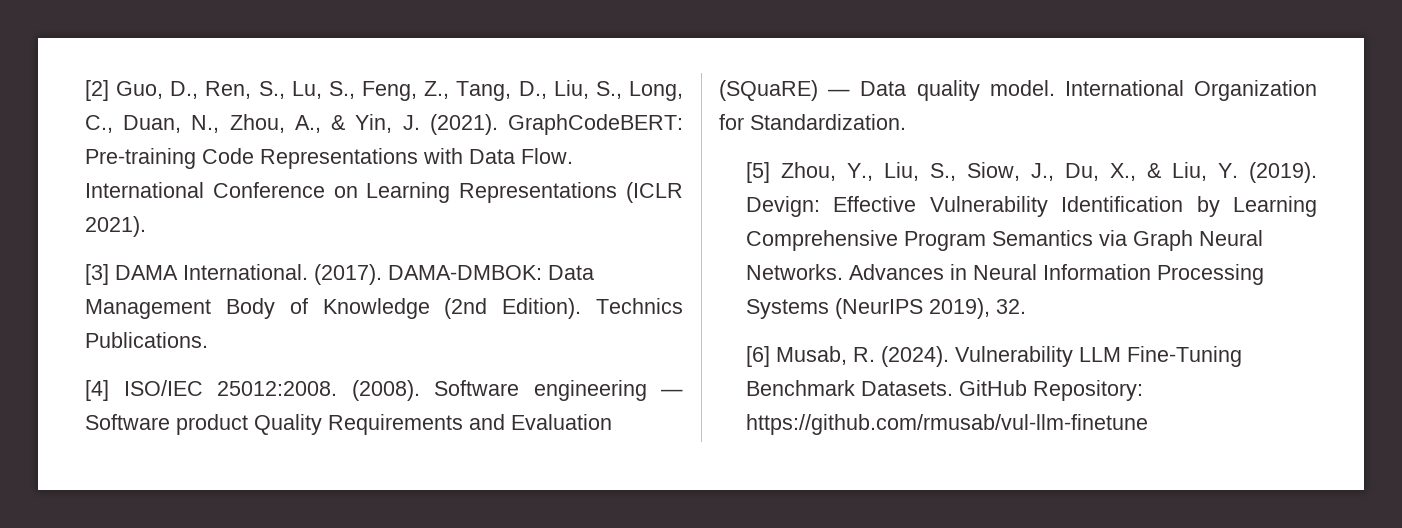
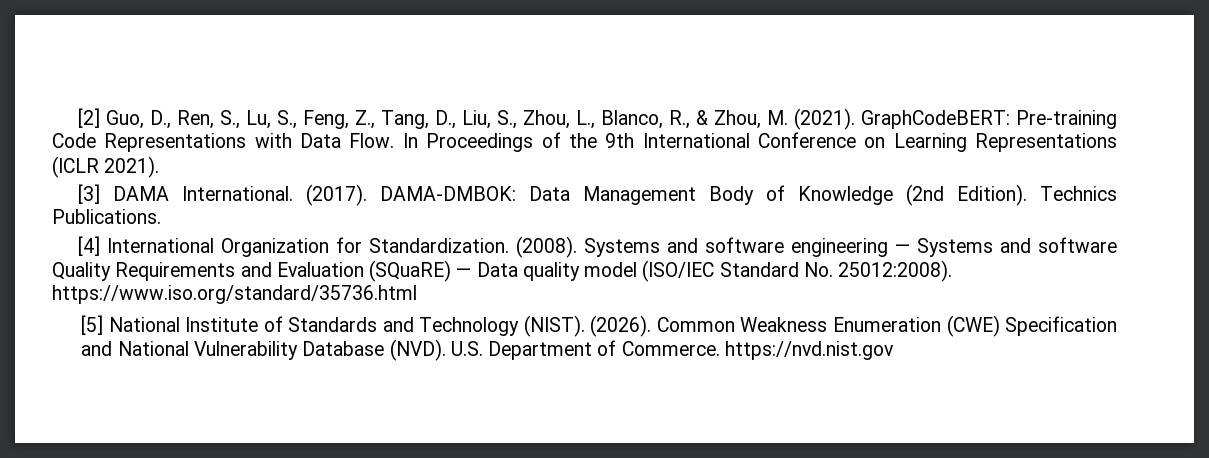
[629,81,683,101] [85,114,420,133] Long, C., Duan, N., Zhou, A., & Yin, J. -> [522,110,788,129] Zhou, L., Blanco, R., & Zhou, M.
(573, 156) none -> [402,132,635,152] In Proceedings of the 9th
[123,380,683,401] [85,414,248,435] ISO/IEC 25012:2008. (2008). Software engineering — Software product -> [106,236,1118,258] International Organization for Standardization. (2008). Systems and software engineering — Systems and software
[989,80,1317,101] [719,114,906,130] [745,162,1317,183] [745,196,1317,217] [745,230,1263,251] [745,264,1264,285] [745,298,1026,319] [745,346,1242,367] [745,380,1143,401] [745,414,1148,435] model. International Organization for Standardization. // [5] Zhou, Y., Liu, S., Siow, J., Du, X., & Liu, Y. (2019). Devign: Effective Vulnerability Identification by Learning Comprehensive Program Semantics via Graph Neural Networks. Advances in Neural Information Processing Systems (NeurIPS 2019), 32. // [6] Musab, R. (2024). Vulnerability LLM Fine-Tuning Benchmark Datasets. GitHub Repository: https://github.com/rmusab/vul-llm-finetune -> [584,260,953,282] [52,285,417,304] [81,315,1117,337] [81,339,894,361] model (ISO/IEC Standard No. 25012:2008). https://www.iso.org/standard/35736.html // [5] National Institute of Standards and Technology (NIST). (2026). Common Weakness Enumeration (CWE) Specification and National Vulnerability Database (NVD). U.S. Department of Commerce. https://nvd.nist.gov

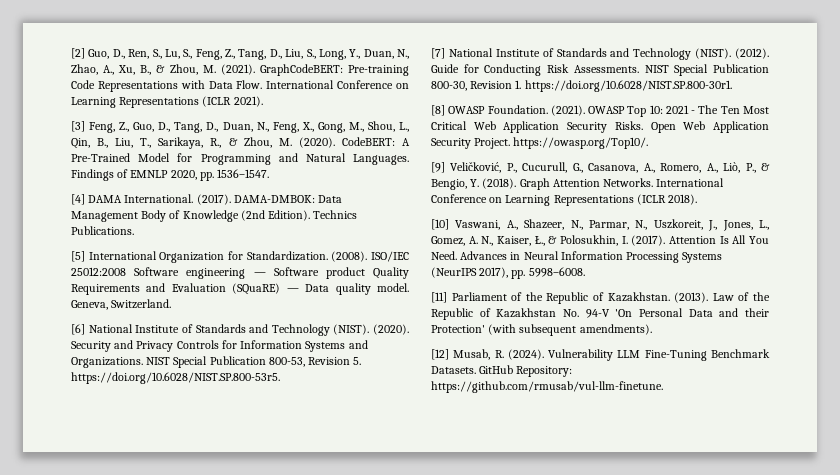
[522,110,690,129] Zhou, L., Blanco, R., -> [318,49,409,60] [71,64,152,75] Long, Y., Duan, N., Zhao, A., Xu, B.,
[402,132,635,152] In Proceedings of the 9th -> (263, 84) none
(100, 194) none -> [89,121,409,133] [71,137,410,149] [71,153,409,165] [71,169,270,181] [71,194,85,205] Feng, Z., Guo, D., Tang, D., Duan, N., Feng, X., Gong, M., Shou, L., Qin, B., Liu, T., Sarikaya, R., & Zhou, M. (2020). CodeBERT: A Pre-Trained Model for Programming and Natural Languages. Findings of EMNLP 2020, pp. 1536–1547. // [4]
[77,236,100,256] [4] -> [71,251,85,262] [5]
[583,237,1118,257] Systems and software engineering — Systems and software -> [371,251,409,262] [71,267,365,279] ISO/IEC 25012:2008 Software engineering — Software product
[584,260,953,282] [52,285,417,304] [81,315,1117,337] [81,339,894,361] model (ISO/IEC Standard No. 25012:2008). https://www.iso.org/standard/35736.html // [5] National Institute of Standards and Technology (NIST). (2026). Common Weakness Enumeration (CWE) Specification and National Vulnerability Database (NVD). U.S. Department of Commerce. https://nvd.nist.gov -> [377,283,409,292] [71,299,172,310] [71,324,409,336] [71,340,368,352] [71,356,362,368] [71,372,280,384] [431,48,769,60] [431,64,769,76] [431,80,732,92] [431,105,769,117] [431,121,769,133] [431,137,649,149] [431,162,770,173] [431,178,725,190] [431,194,698,206] [431,219,769,231] [431,235,769,246] [431,251,723,263] [431,267,585,279] [431,292,770,304] [431,308,769,320] [431,324,652,336] [431,349,770,361] [431,365,573,377] [431,381,663,393] model. Geneva, Switzerland. // [6] National Institute of Standards and Technology (NIST). (2020). Security and Privacy Controls for Information Systems and Organizations. NIST Special Publication 800-53, Revision 5. https://doi.org/10.6028/NIST.SP.800-53r5. // [7] National Institute of Standards and Technology (NIST). (2012). Guide for Conducting Risk Assessments. NIST Special Publication 800-30, Revision 1. https://doi.org/10.6028/NIST.SP.800-30r1. // [8] OWASP Foundation. (2021). OWASP Top 10: 2021 - The Ten Most Critical Web Application Security Risks. Open Web Application Security Project. https://owasp.org/Top10/. // [9] Veličković, P., Cucurull, G., Casanova, A., Romero, A., Liò, P., & Bengio, Y. (2018). Graph Attention Networks. International Conference on Learning Representations (ICLR 2018). // [10] Vaswani, A., Shazeer, N., Parmar, N., Uszkoreit, J., Jones, L., Gomez, A. N., Kaiser, Ł., & Polosukhin, I. (2017). Attention Is All You Need. Advances in Neural Information Processing Systems (NeurIPS 2017), pp. 5998–6008. // [11] Parliament of the Republic of Kazakhstan. (2013). Law of the Republic of Kazakhstan No. 94-V 'On Personal Data and their Protection' (with subsequent amendments). // [12] Musab, R. (2024). Vulnerability LLM Fine-Tuning Benchmark Datasets. GitHub Repository: https://github.com/rmusab/vul-llm-finetune.

